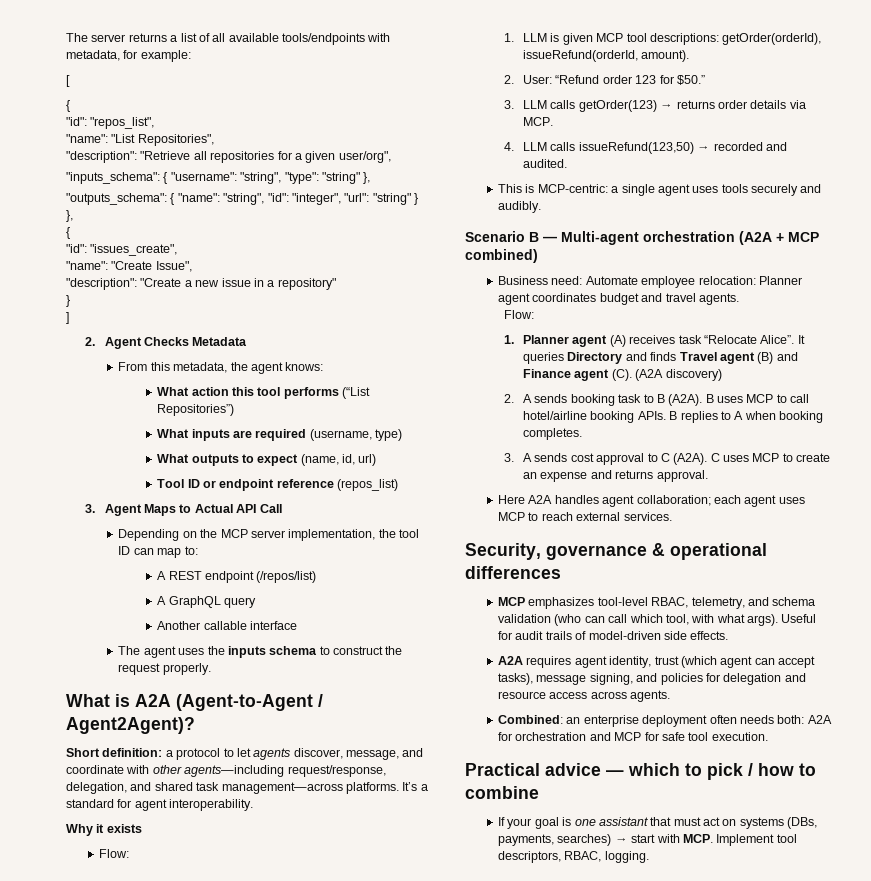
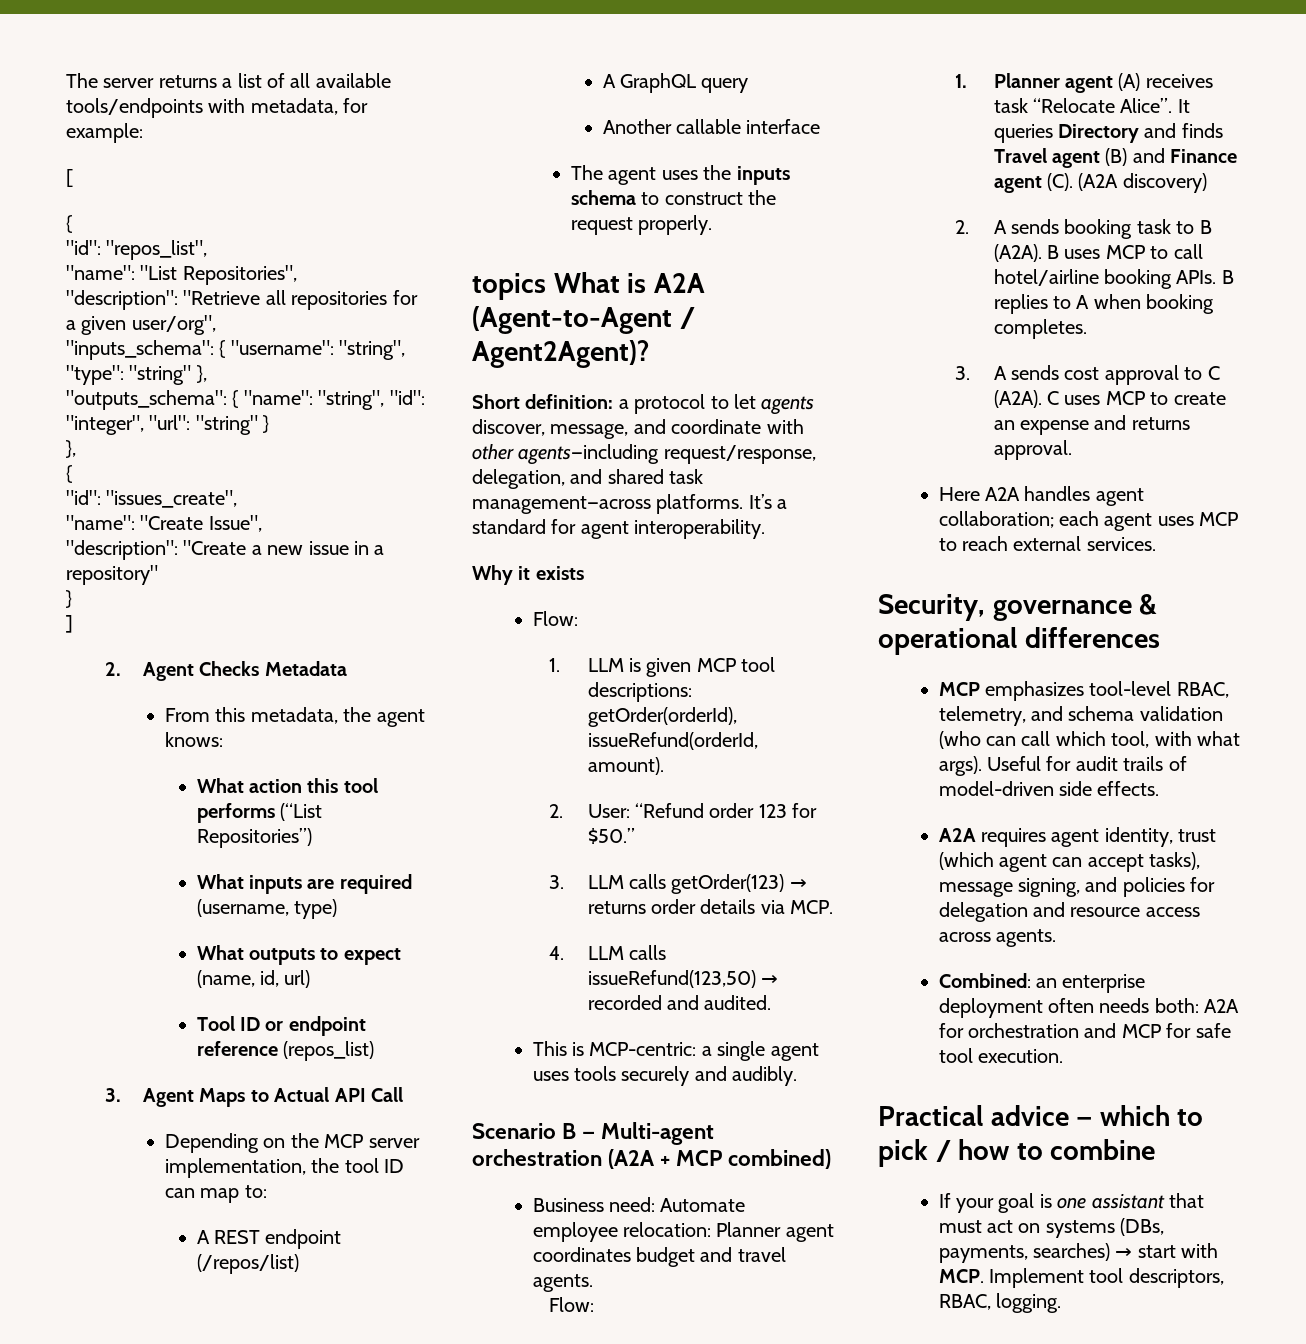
(211, 669) none -> [472,273,546,300] topics

